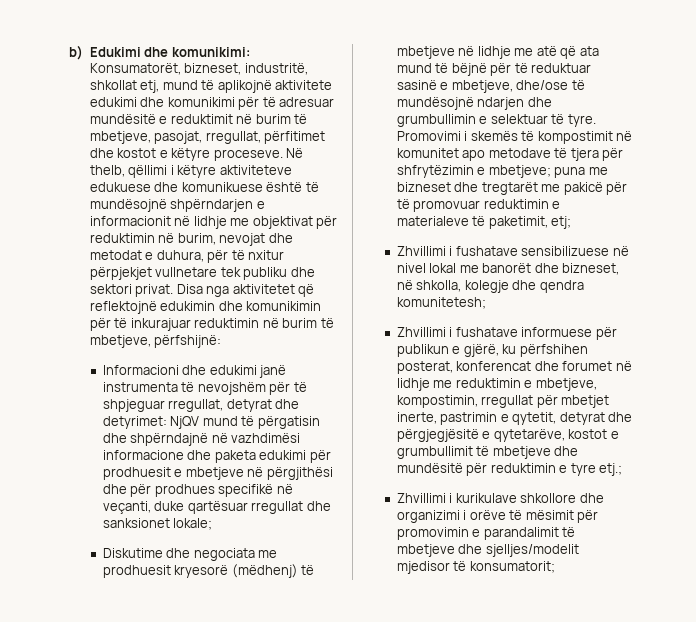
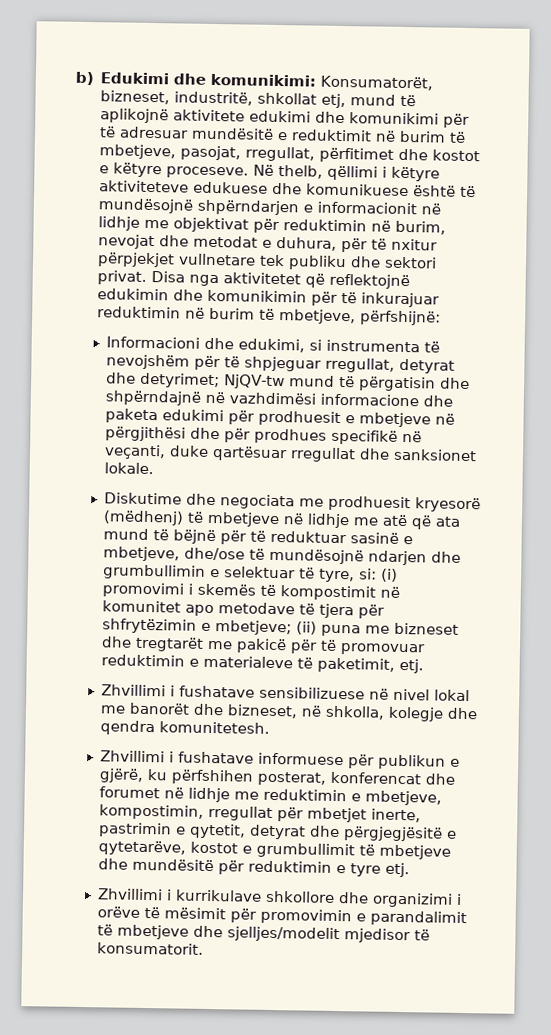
[209,365,287,378] edukimi janë -> [238,338,323,353] edukimi, si
[102,416,200,429] detyrimet: NjQV -> [140,372,286,390] detyrimet; NjQV-tw
[173,518,213,530] lokale; -> [104,462,155,475] lokale.
[567,114,596,127] [396,131,461,141] tyre. Promovimi -> [318,568,399,583] [102,582,185,598] tyre, si: (i) promovimi
(551, 171) none -> [296,621,318,635] (ii)
[551,216,572,229] etj; -> [399,658,425,674] etj.
[396,297,486,309] komunitetesh; -> [159,721,271,734] komunitetesh.
[599,463,623,476] [396,493,517,503] etj.; // Zhvillimi i kurikulave -> [385,862,411,878] [97,888,263,902] etj. // Zhvillimi i kurrikulave
[469,561,555,573] konsumatorit; -> [97,942,205,955] konsumatorit.

